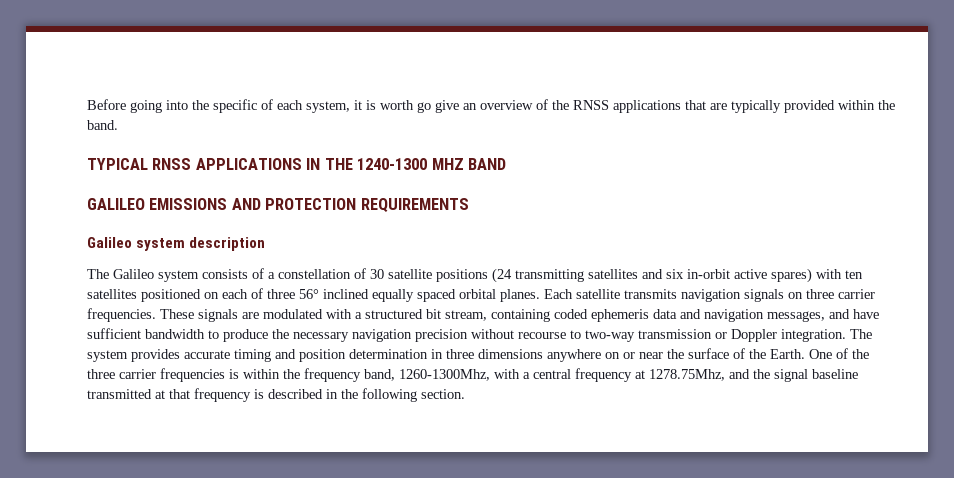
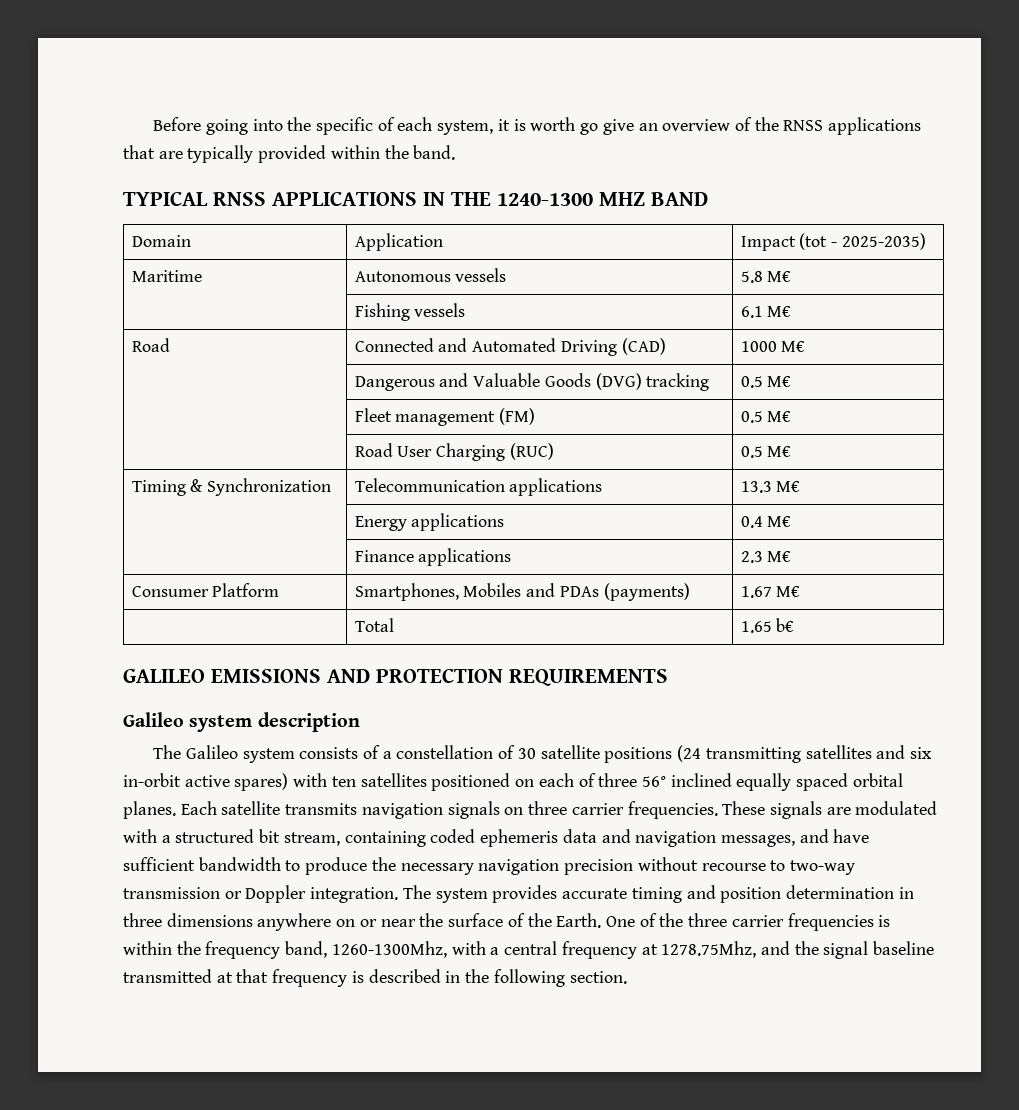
(507, 164) none -> [131,235,191,247] [354,233,443,251] [740,233,926,251] [131,270,202,282] [354,268,507,282] [740,271,792,283] [354,303,466,321] [740,306,792,318] [131,338,170,352] [354,338,666,356] [740,341,806,352] [354,373,710,391] [740,376,792,388] [354,408,536,426] [740,411,792,423] [354,443,554,461] [740,446,792,458] [131,478,332,496] [354,478,603,496] [740,481,801,493] [354,513,505,531] [740,516,792,528] [354,548,512,566] [740,551,792,563] [131,583,280,597] [354,583,690,601] [740,586,801,598] [354,618,394,632] [740,618,795,633] // Domain | Application | Impact (tot - 2025-2035) // Maritime | Autonomous vessels | 5.8 M€ // | Fishing vessels | 6.1 M€ // Road | Connected and Automated Driving (CAD) | 1000 M€ // | Dangerous and Valuable Goods (DVG) tracking | 0.5 M€ // | Fleet management (FM) | 0.5 M€ // | Road User Charging (RUC) | 0.5 M€ // Timing & Synchronization | Telecommunication applications | 13.3 M€ // | Energy applications | 0.4 M€ // | Finance applications | 2.3 M€ // Consumer Platform | Smartphones, Mobiles and PDAs (payments) | 1.67 M€ // | Total | 1.65 b€

